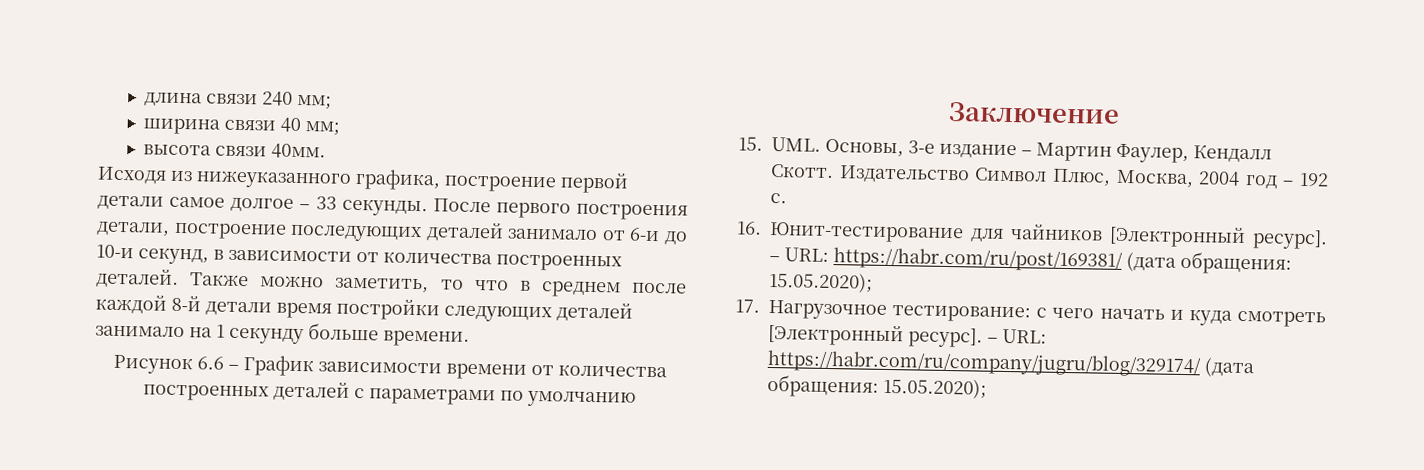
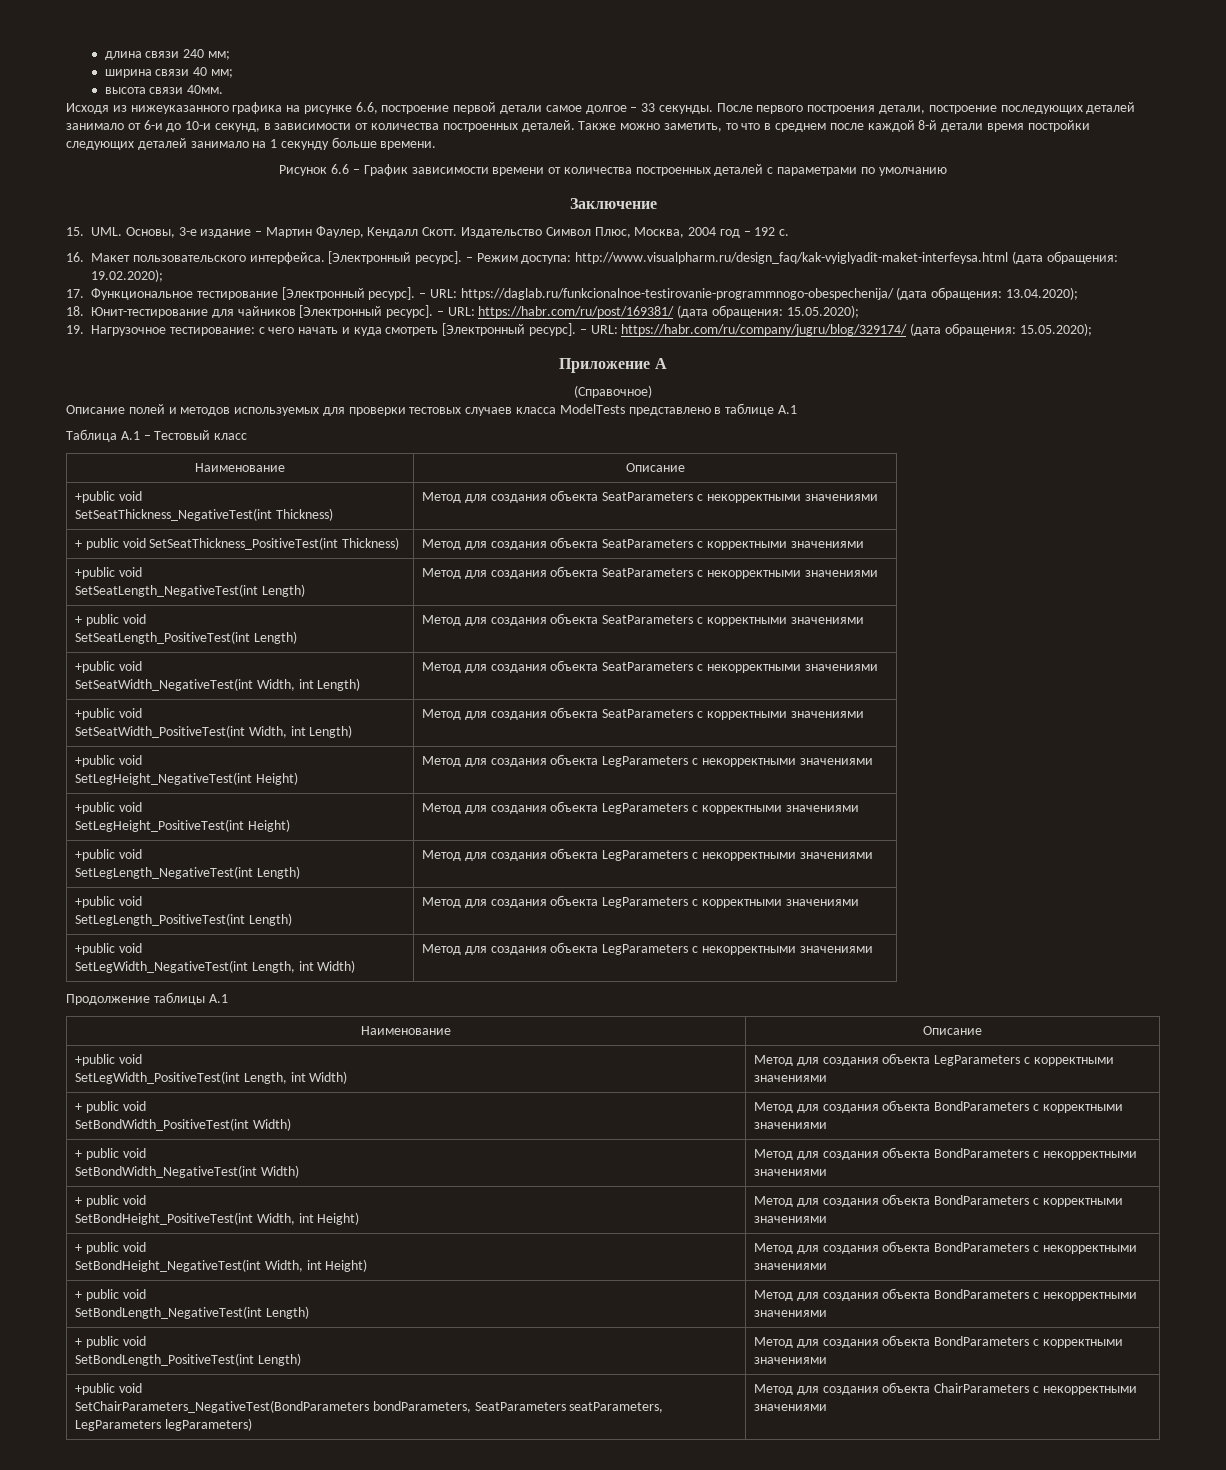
[355,168,441,191] графика, -> [232,102,378,114] графика на рисунке 6.6,
(762, 228) none -> [91,251,1118,264] [91,269,163,282] [66,287,1079,300] [66,306,84,316] Макет пользовательского интерфейса. [Электронный ресурс]. – Режим доступа: http://www.visualpharm.ru/design_faq/kak-vyiglyadit-maket-interfeysa.html (дата обращения: 19.02.2020); // 17. Функциональное тестирование [Электронный ресурс]. – URL: https://daglab.ru/funkcionalnoe-testirovanie-programmnogo-obespechenija/ (дата обращения: 13.04.2020); // 18.
[735,299,760,313] 17. -> [66,325,84,334] 19.
(987, 388) none -> [559,358,667,373] [574,385,652,398] [66,403,797,416] [66,429,248,442] [195,463,285,472] [625,463,685,472] [75,491,142,503] [75,508,333,521] [422,490,878,503] [75,537,400,550] [422,537,864,550] [75,567,142,579] [75,584,305,597] [422,566,878,579] [75,614,146,626] [75,631,297,644] [422,613,864,626] [75,661,142,673] [75,678,361,691] [422,660,878,673] [75,708,142,720] [75,725,353,738] [422,707,864,720] [75,755,142,767] [75,772,298,785] [422,754,873,767] [75,802,142,814] [75,819,290,832] [422,801,859,814] [75,849,142,861] [75,866,300,879] [422,848,873,861] [75,896,142,908] [75,913,292,926] [422,895,859,908] [75,943,142,955] [75,960,356,973] [422,942,873,955] [66,992,228,1005] [361,1026,451,1035] [923,1026,982,1035] [75,1054,142,1066] [75,1071,348,1084] [754,1053,1114,1066] [754,1075,828,1082] [75,1101,146,1113] [75,1118,291,1131] [754,1100,1123,1113] [754,1122,828,1129] [75,1148,146,1160] [75,1165,299,1178] [754,1147,1137,1160] [754,1169,828,1176] [75,1195,146,1207] [75,1212,360,1225] [754,1194,1123,1207] [754,1216,828,1223] [75,1242,146,1254] [75,1259,368,1272] [754,1241,1137,1254] [754,1263,828,1270] [75,1289,146,1301] [75,1306,309,1319] [754,1288,1137,1301] [754,1310,828,1317] [75,1336,146,1348] [75,1353,301,1366] [754,1335,1123,1348] [754,1357,828,1364] [75,1383,142,1395] [75,1400,664,1413] [75,1418,252,1431] [754,1382,1137,1395] [754,1404,828,1411] // Приложение А // (Справочное) // Описание полей и методов используемых для проверки тестовых случаев класса ModelTests представлено в таблице А.1 // Таблица А.1 – Тестовый класс // Наименование | Описание // +public void // SetSeatThickness_NegativeTest(int Thickness) | Метод для создания объекта SeatParameters c некорректными значениями // + public void SetSeatThickness_PositiveTest(int Thickness) | Метод для создания объекта SeatParameters с корректными значениями // +public void // SetSeatLength_NegativeTest(int Length) | Метод для создания объекта SeatParameters c некорректными значениями // + public void // SetSeatLength_PositiveTest(int Length) | Метод для создания объекта SeatParameters с корректными значениями // +public void // SetSeatWidth_NegativeTest(int Width, int Length) | Метод для создания объекта SeatParameters c некорректными значениями // +public void // SetSeatWidth_PositiveTest(int Width, int Length) | Метод для создания объекта SeatParameters с корректными значениями // +public void // SetLegHeight_NegativeTest(int Height) | Метод для создания объекта LegParameters с некорректными значениями // +public void // SetLegHeight_PositiveTest(int Height) | Метод для создания объекта LegParameters с корректными значениями // +public void // SetLegLength_NegativeTest(int Length) | Метод для создания объекта LegParameters с некорректными значениями // +public void // SetLegLength_PositiveTest(int Length) | Метод для создания объекта LegParameters с корректными значениями // +public void // SetLegWidth_NegativeTest(int Length, int Width) | Метод для создания объекта LegParameters с некорректными значениями // Продолжение таблицы А.1 // Наименование | Описание // +public void // SetLegWidth_PositiveTest(int Length, int Width) | Метод для создания объекта LegParameters с корректными значениями // + public void // SetBondWidth_PositiveTest(int Width) | Метод для создания объекта BondParameters с корректными значениями // + public void // SetBondWidth_NegativeTest(int Width) | Метод для создания объекта BondParameters с некорректными значениями // + public void // SetBondHeight_PositiveTest(int Width, int Height) | Метод для создания объекта BondParameters с корректными значениями // + public void // SetBondHeight_NegativeTest(int Width, int Height) | Метод для создания объекта BondParameters с некорректными значениями // + public void // SetBondLength_NegativeTest(int Length) | Метод для создания объекта BondParameters с некорректными значениями // + public void // SetBondLength_PositiveTest(int Length) | Метод для создания объекта BondParameters с корректными значениями // +public void // SetChairParameters_NegativeTest(BondParameters bondParameters, SeatParameters seatParameters, LegParameters legParameters) | Метод для создания объекта ChairParameters с некорректными значениями

